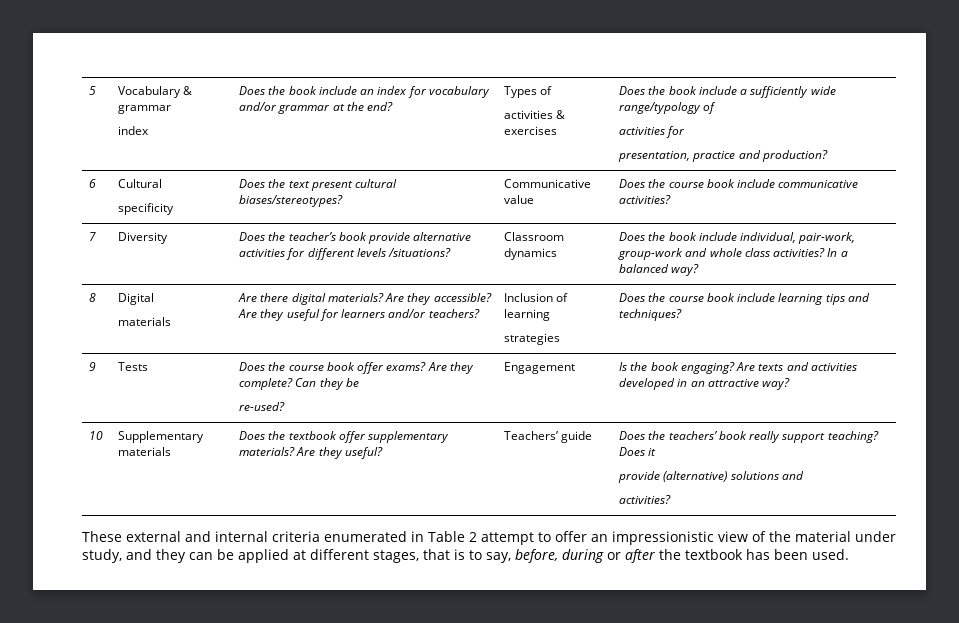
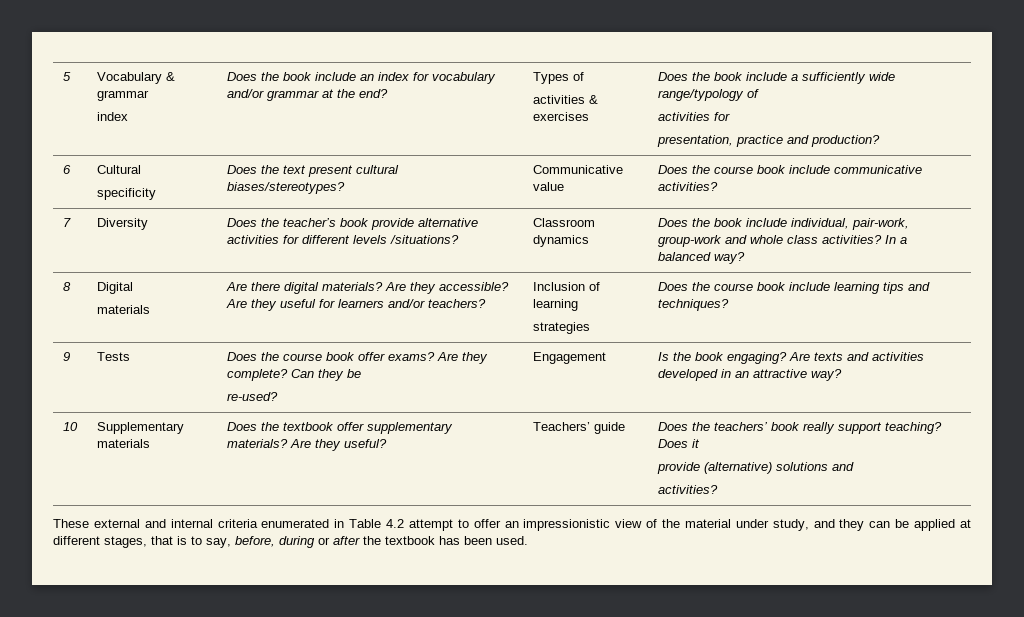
[468,532,477,542] 2 -> [386,519,405,528] 4.2

